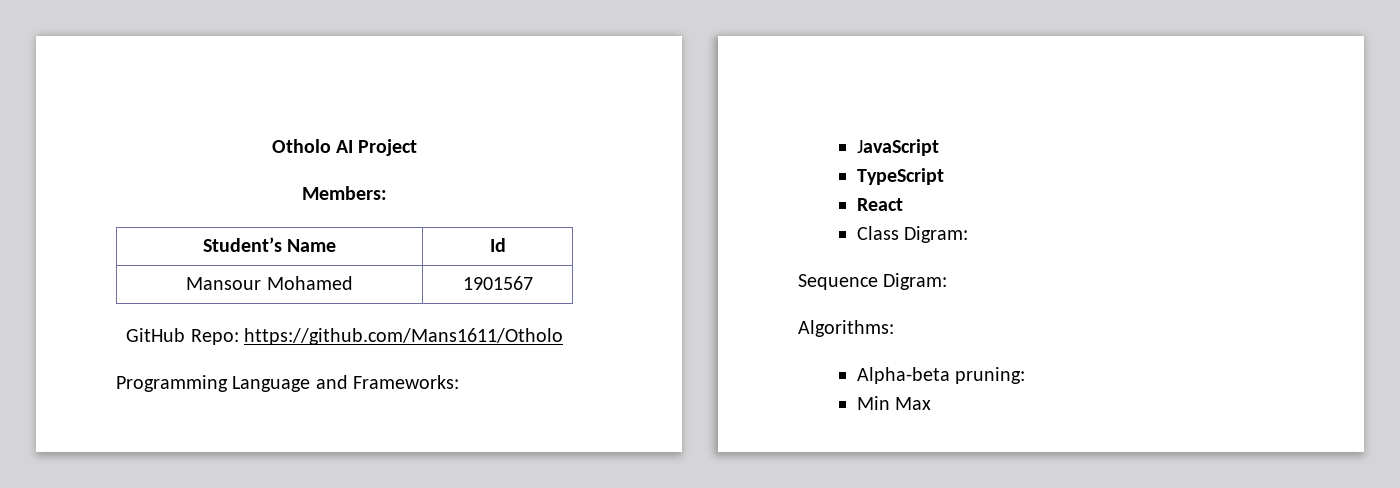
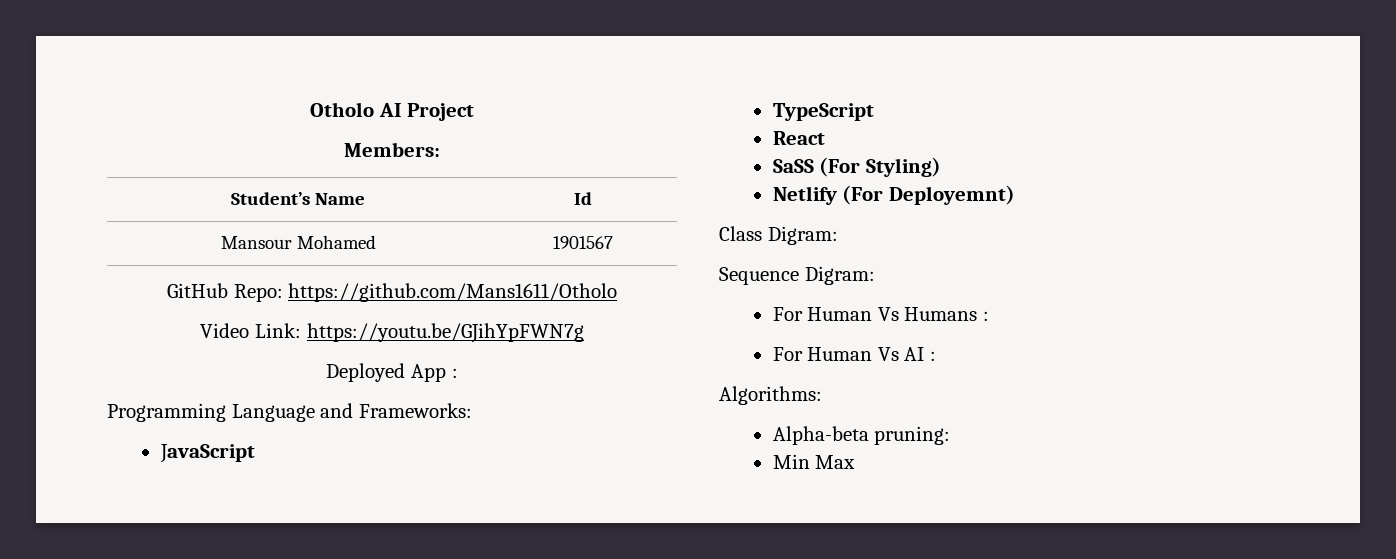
(563, 336) none -> [200,323,584,343] [326,363,458,382] // Video Link: https://youtu.be/GJihYpFWN7g // Deployed App :
[856,226,968,243] [798,273,948,290] Class Digram: // Sequence Digram: -> [772,157,941,177] [772,185,1015,205] [719,226,838,245] [719,266,875,285] [772,307,989,321] [772,347,936,361] SaSS (For Styling) // Netlify (For Deployemnt) // Class Digram: // Sequence Digram: // For Human Vs Humans : // For Human Vs AI :

